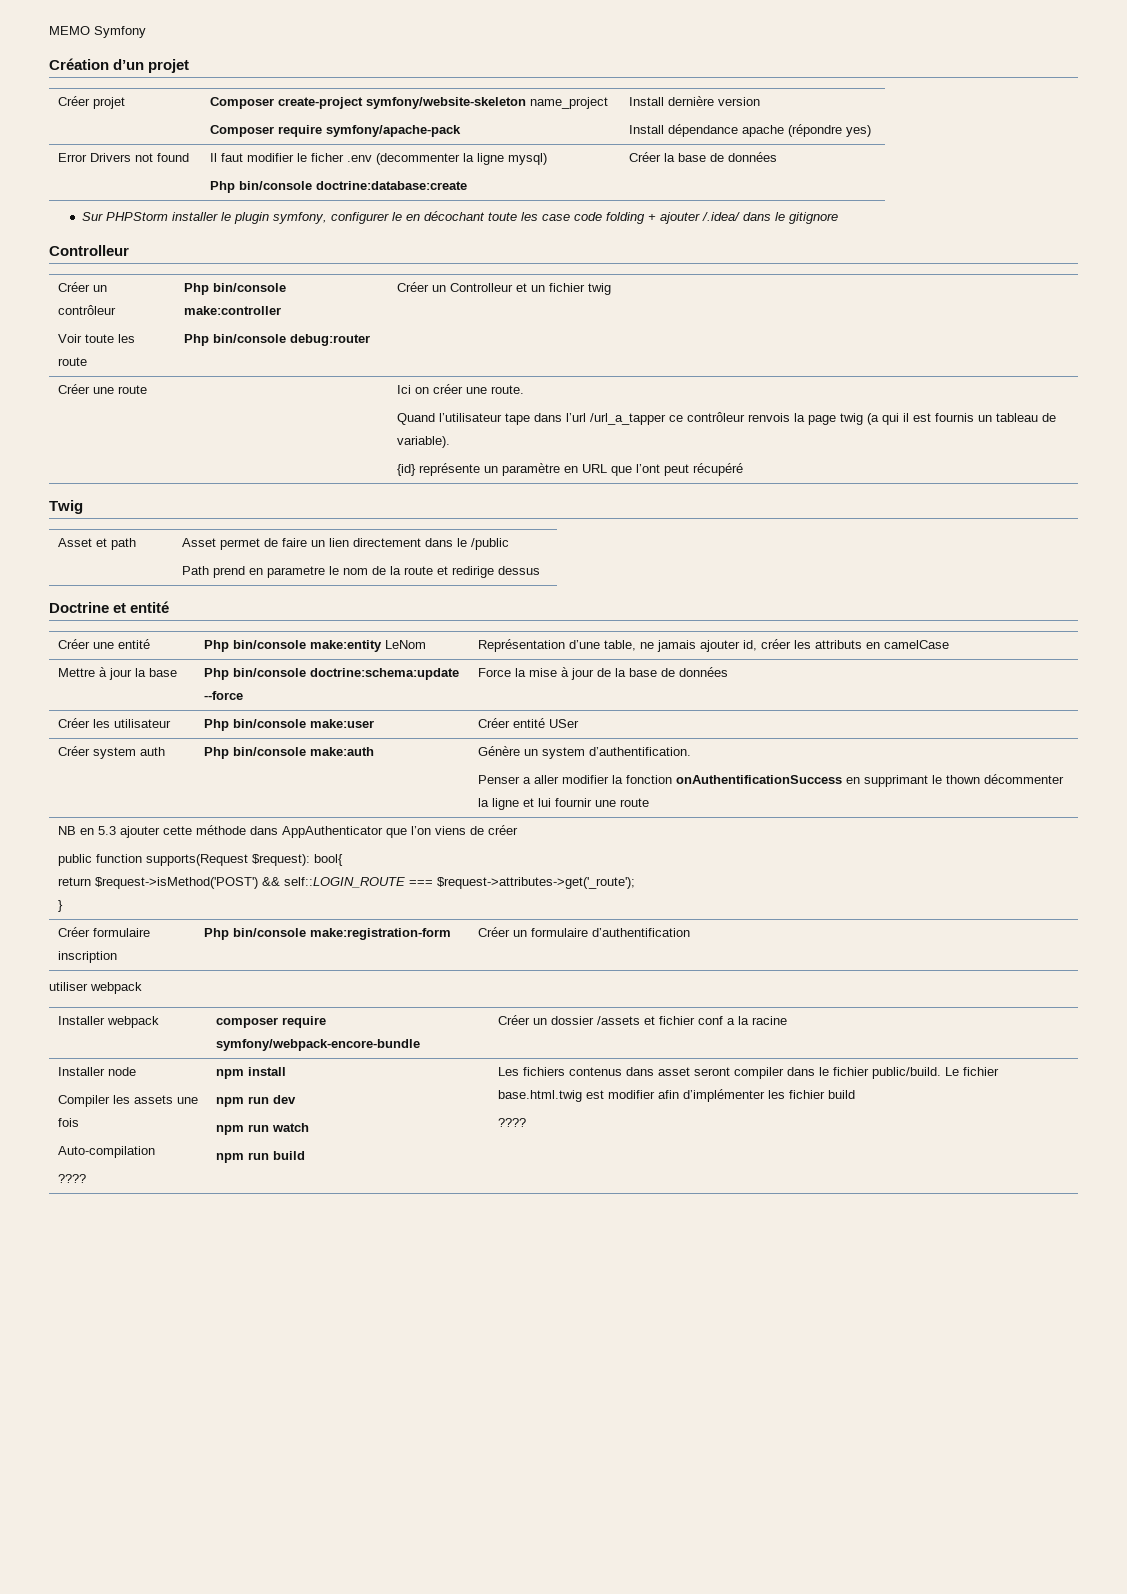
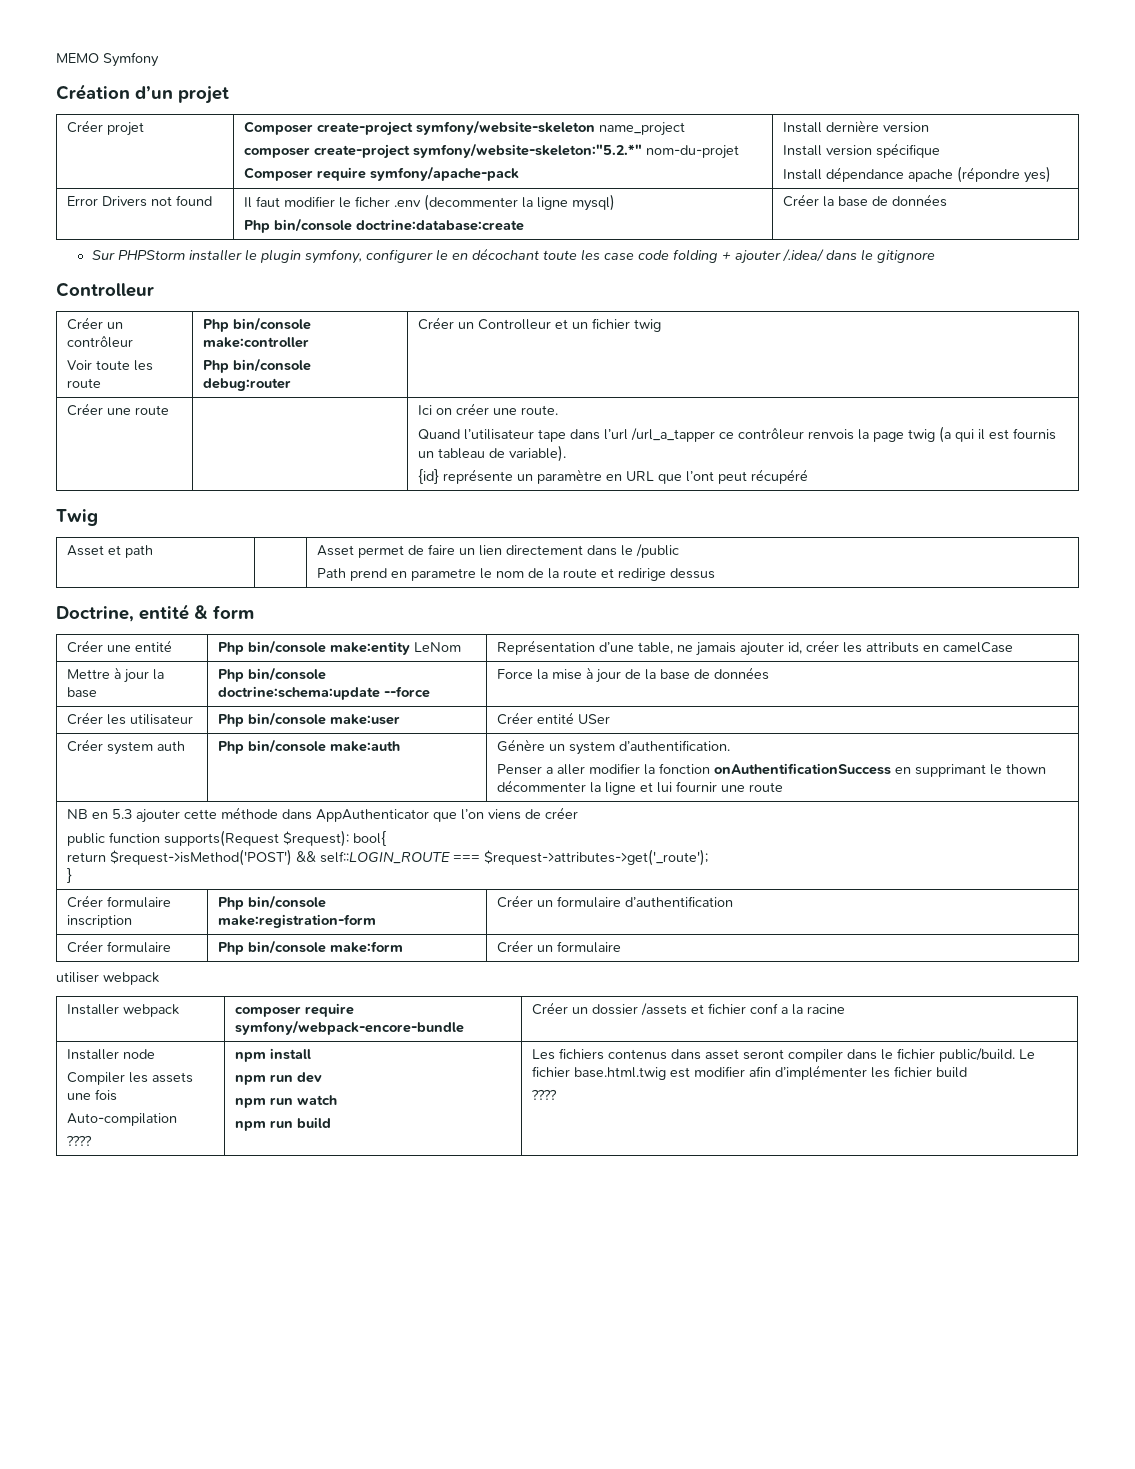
(609, 103) none -> [243,143,739,159] // composer create-project symfony/website-skeleton:"5.2.*" nom-du-projet
(761, 101) none -> [782,143,940,158] // Install version spécifique
[49,601,170,613] Doctrine et entité -> [56,604,254,622] Doctrine, entité & form
(691, 932) none -> [66,940,171,953] [217,940,403,955] [496,940,621,953] // Créer formulaire | Php bin/console make:form | Créer un formulaire

